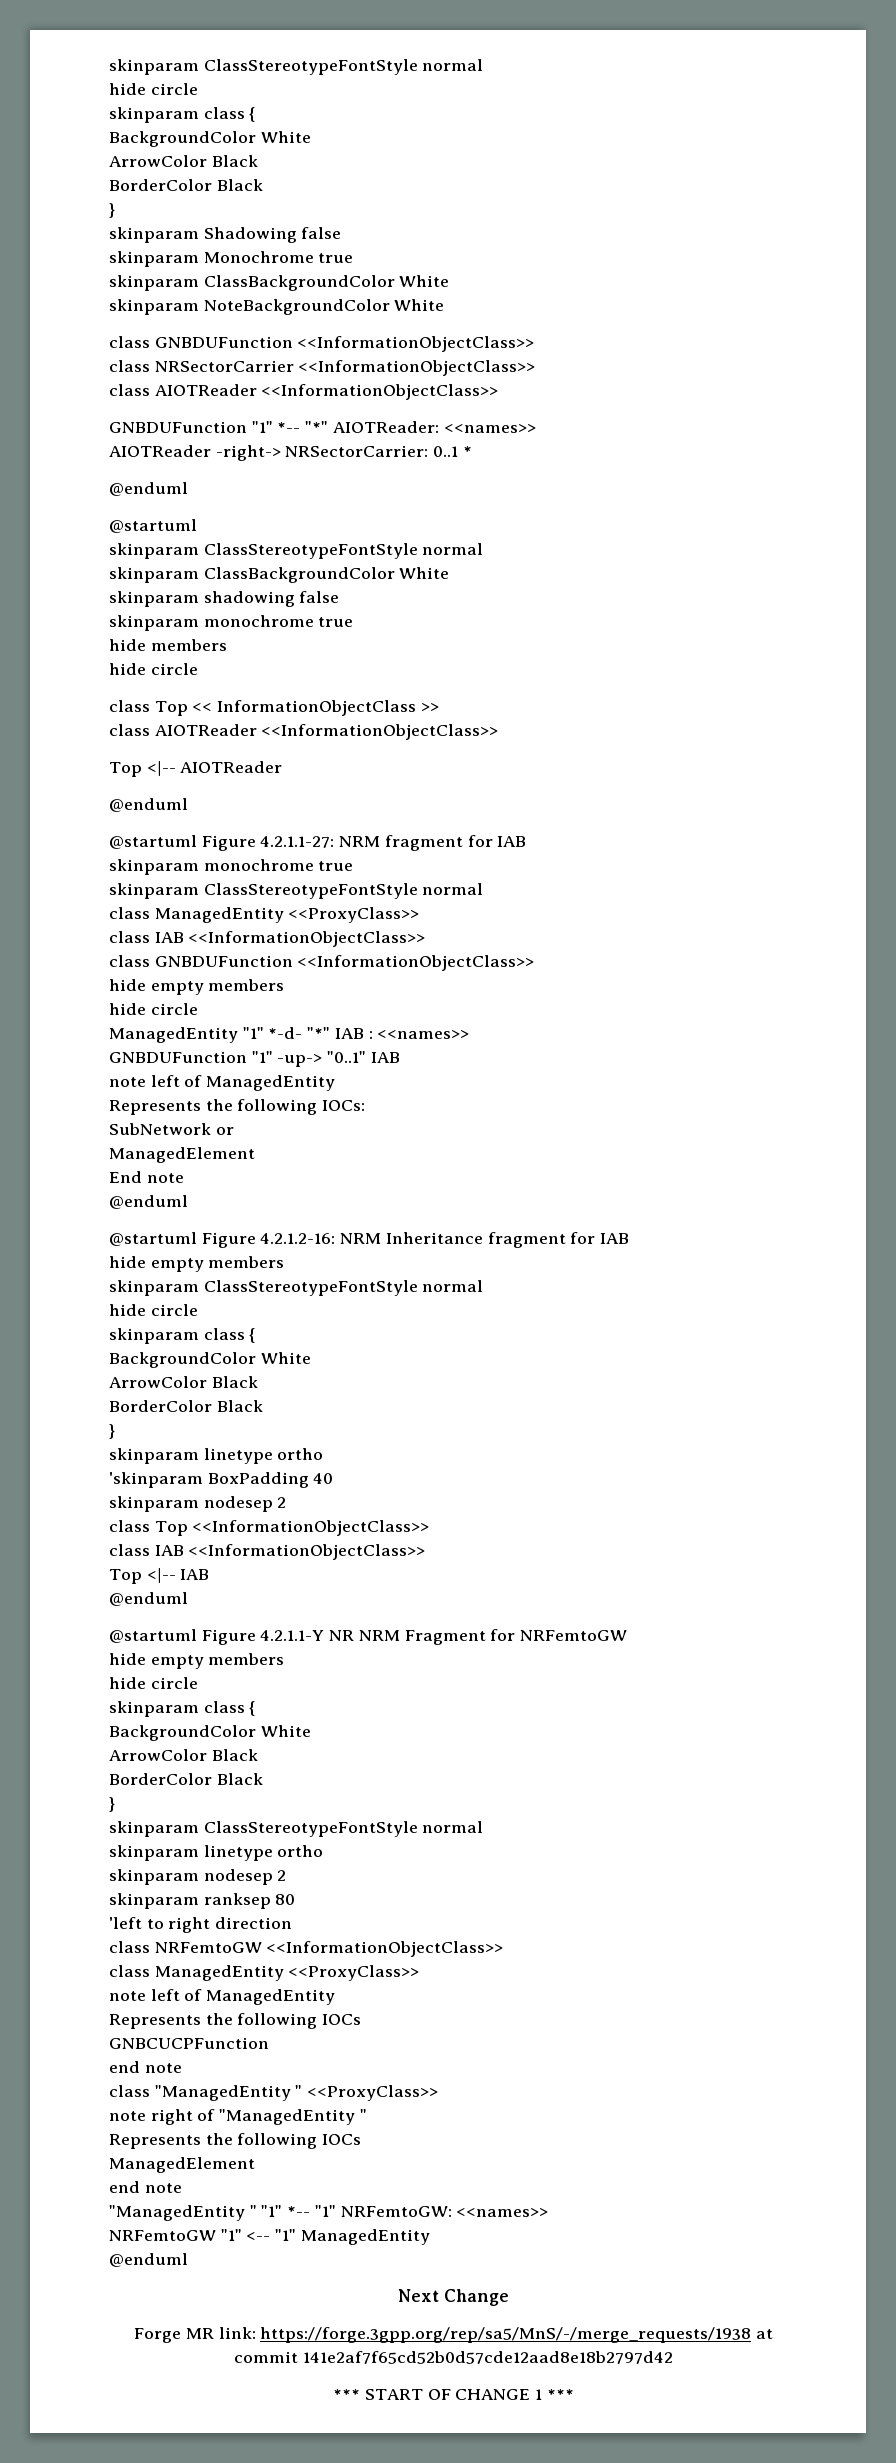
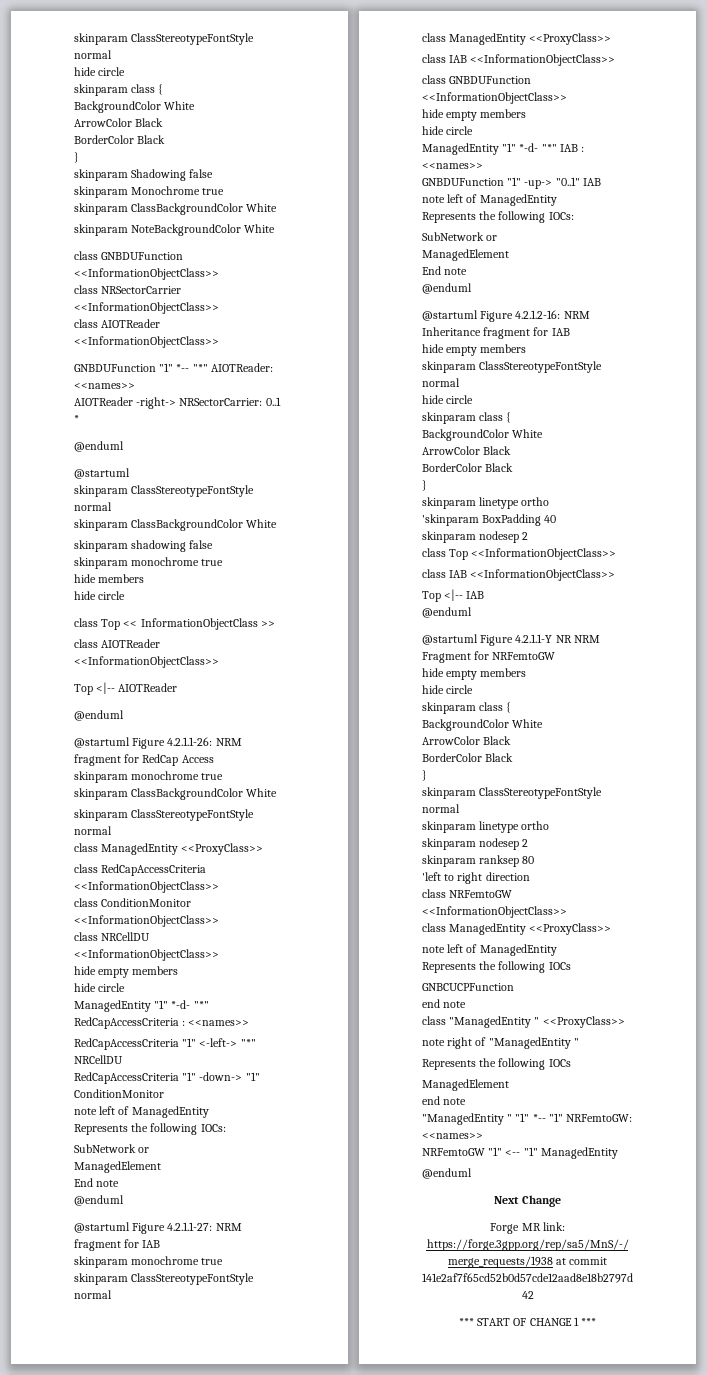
(188, 805) none -> [74,737,242,749] [74,754,214,766] [74,771,224,783] [74,788,278,800] [74,809,255,821] [74,826,112,835] [74,843,264,855] [74,864,207,876] [74,881,219,893] [74,898,192,907] [74,915,219,927] [74,932,151,941] [74,949,219,961] [74,966,179,978] [74,983,126,992] [74,1000,209,1012] [74,1017,250,1029] [74,1038,256,1050] [74,1055,123,1064] [74,1072,260,1084] [74,1089,164,1098] [74,1106,209,1118] [74,1123,226,1135] [74,1144,150,1153] [74,1161,161,1173] [74,1178,120,1187] [74,1195,124,1206] // @startuml Figure 4.2.1.1-26: NRM fragment for RedCap Access // skinparam monochrome true // skinparam ClassBackgroundColor White // skinparam ClassStereotypeFontStyle normal // class ManagedEntity <<ProxyClass>> // class RedCapAccessCriteria <<InformationObjectClass>> // class ConditionMonitor <<InformationObjectClass>> // class NRCellDU <<InformationObjectClass>> // hide empty members // hide circle // ManagedEntity "1" *-d- "*" RedCapAccessCriteria : <<names>> // RedCapAccessCriteria "1" <-left-> "*" NRCellDU // RedCapAccessCriteria "1" -down-> "1" ConditionMonitor // note left of ManagedEntity // Represents the following IOCs: // SubNetwork or // ManagedElement // End note // @enduml

